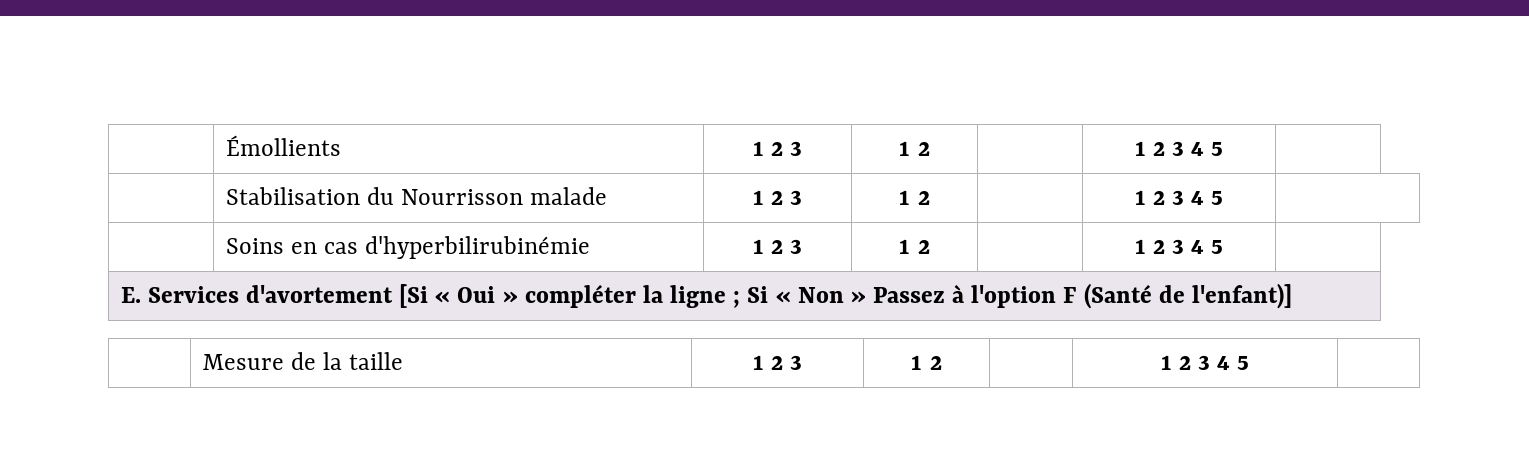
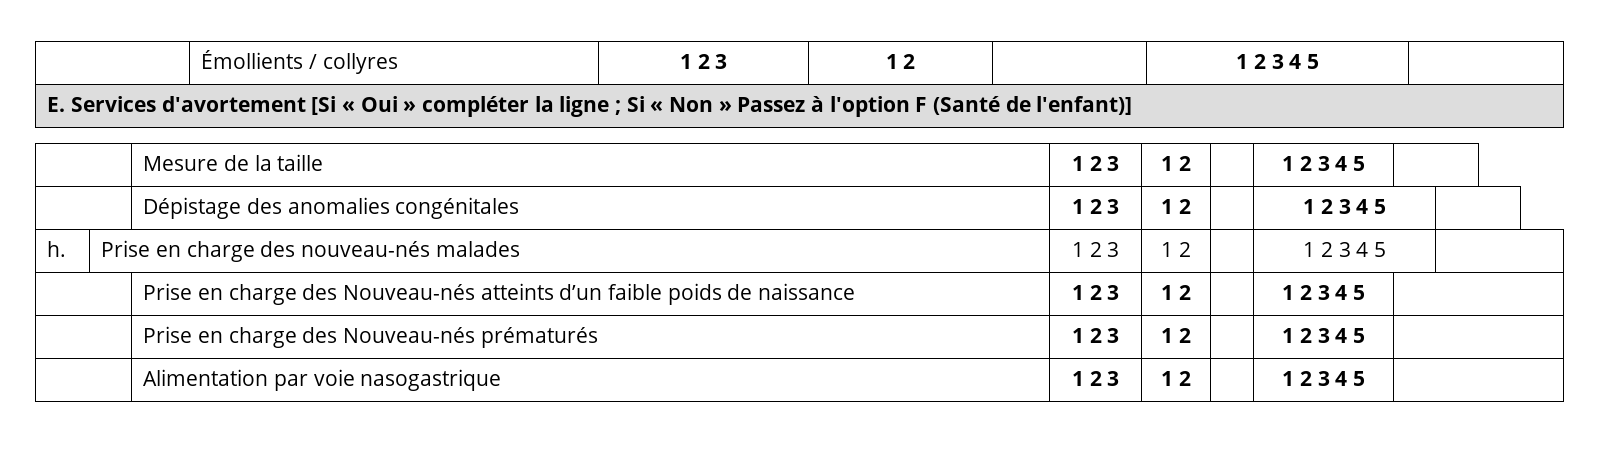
[752,141,803,156] [899,141,930,156] [1134,141,1224,156] [225,187,608,205] [752,190,803,205] [899,190,930,205] [1134,190,1224,205] [225,236,591,259] | 1 2 3 | 1 2 | | 1 2 3 4 5 | // | Stabilisation du Nourrisson malade | 1 2 3 | 1 2 | | 1 2 3 4 5 | // | Soins en cas d'hyperbilirubinémie -> [308,53,398,74] / collyres
(1250, 363) none -> [143,197,520,219] [1071,199,1120,214] [1161,199,1191,214] [1303,199,1386,214] [47,241,67,257] [101,240,520,262] [1071,242,1120,257] [1161,242,1191,257] [1303,242,1386,257] [143,283,855,305] [1071,285,1120,300] [1161,285,1191,300] [1282,285,1365,300] [143,326,598,348] [1071,328,1120,343] [1161,328,1191,343] [1282,328,1365,343] [143,369,502,391] [1071,371,1120,386] [1161,371,1191,386] [1282,371,1365,386] // | Dépistage des anomalies congénitales | 1 2 3 | 1 2 | | 1 2 3 4 5 | // h. | Prise en charge des nouveau-nés malades | 1 2 3 | 1 2 | | 1 2 3 4 5 | // | Prise en charge des Nouveau-nés atteints d’un faible poids de naissance | 1 2 3 | 1 2 | | 1 2 3 4 5 | // | Prise en charge des Nouveau-nés prématurés | 1 2 3 | 1 2 | | 1 2 3 4 5 | // | Alimentation par voie nasogastrique | 1 2 3 | 1 2 | | 1 2 3 4 5 |

